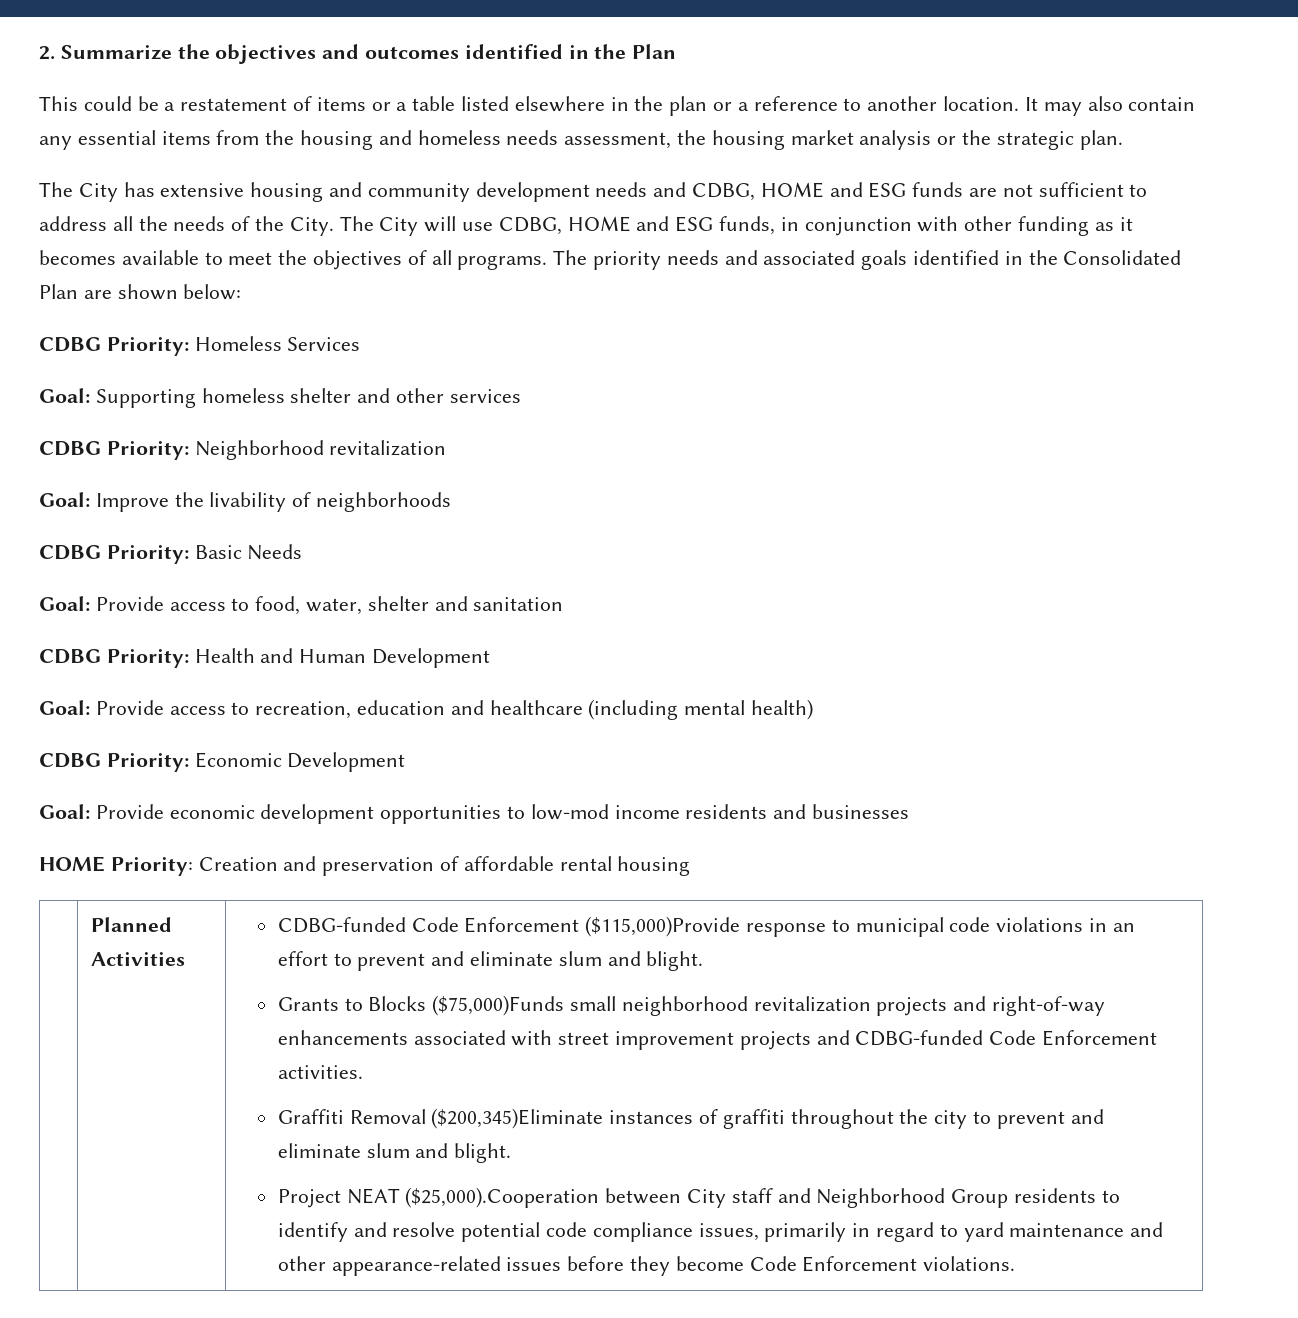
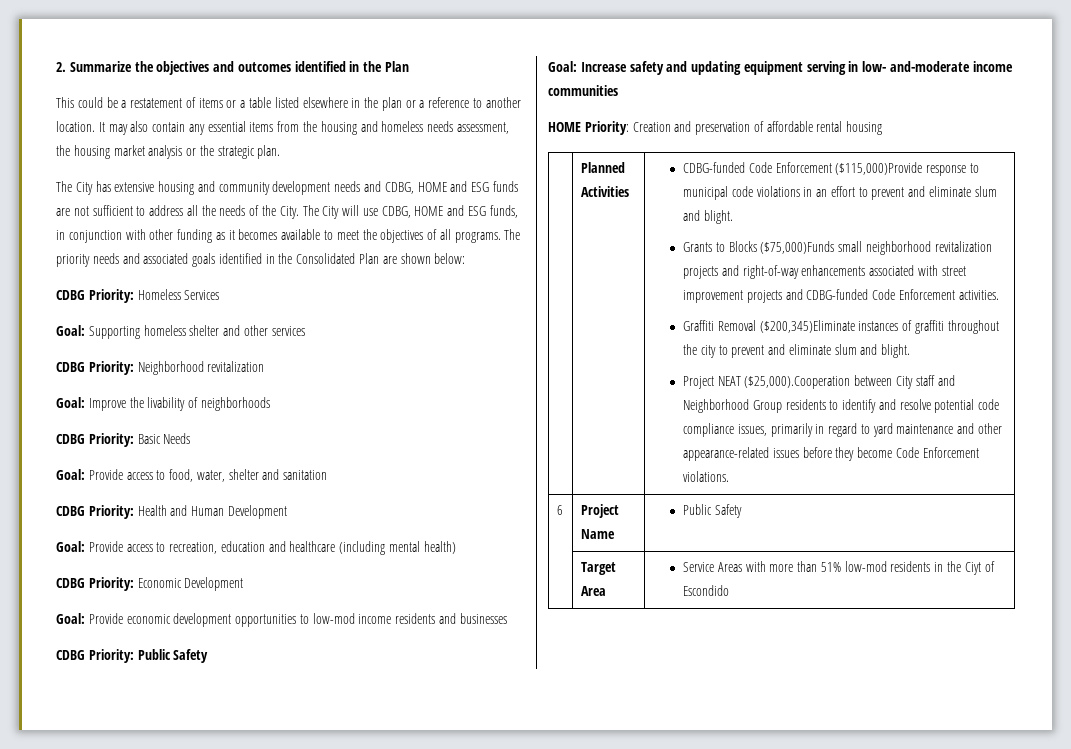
(910, 811) none -> [56,649,209,663] [548,61,1013,75] [548,85,618,96] // CDBG Priority: Public Safety // Goal: Increase safety and updating equipment serving in low- and-moderate income communities
(1016, 1263) none -> [556,505,563,515] [580,504,619,518] [580,529,615,539] [682,504,742,518] [580,562,616,575] [580,586,606,596] [682,561,995,575] [682,585,729,596] // 6 | Project Name | Public Safety // | Target Area | Service Areas with more than 51% low-mod residents in the Ciyt of Escondido

